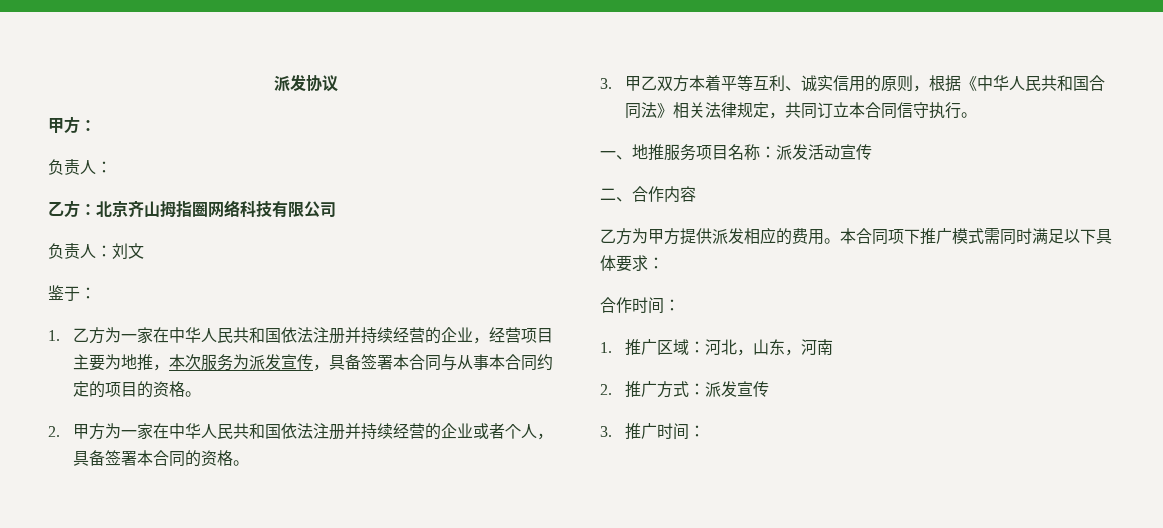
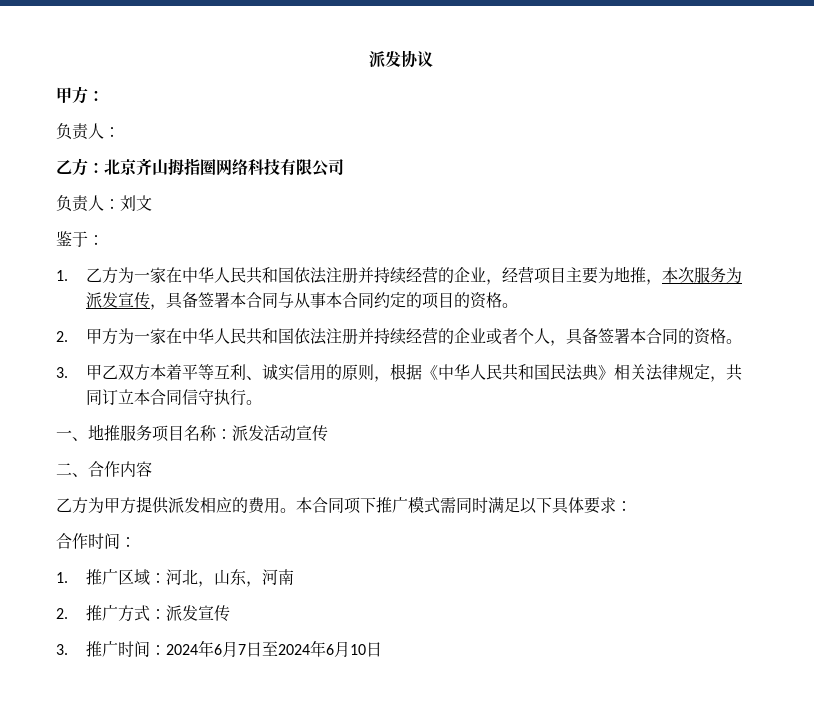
[1089,75,1106,91] [625,102,658,119] 合同法 -> [549,364,599,381] 民法典
(706, 431) none -> [165,640,382,657] 2024年6月7日至2024年6月10日

